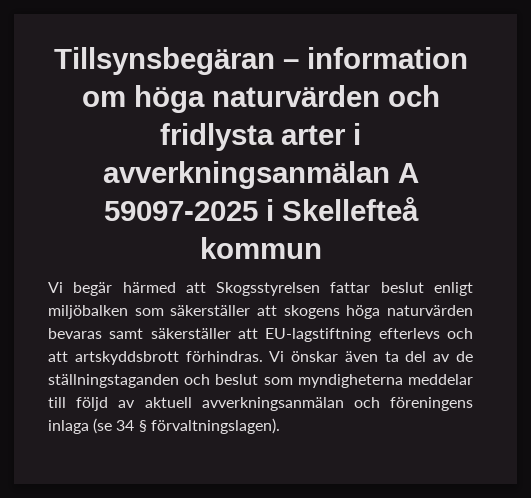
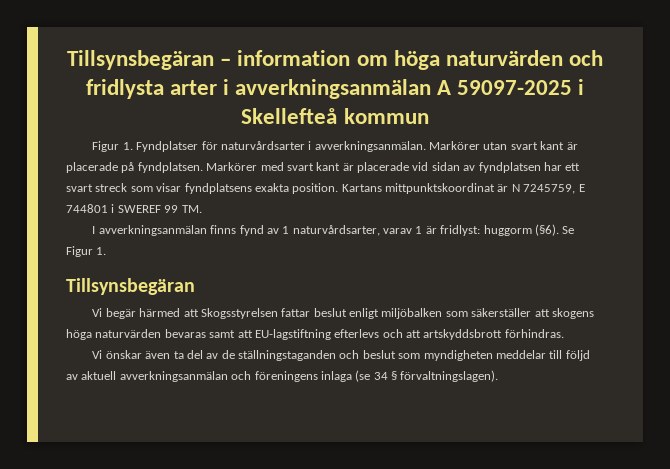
(322, 248) none -> [92,141,578,152] [66,162,581,173] [66,183,585,194] [66,204,202,213] [92,224,575,236] [66,246,107,257] [66,278,195,295] // Figur 1. Fyndplatser för naturvårdsarter i avverkningsanmälan. Markörer utan svart kant är placerade på fyndplatsen. Markörer med svart kant är placerade vid sidan av fyndplatsen har ett svart streck som visar fyndplatsens exakta position. Kartans mittpunktskoordinat är N 7245759, E 744801 i SWEREF 99 TM. // I avverkningsanmälan finns fynd av 1 naturvårdsarter, varav 1 är fridlyst: huggorm (§6). Se Figur 1. // Tillsynsbegäran
[150,328,231,339] säkerställer -> (236, 334) none
(263, 356) none -> (564, 333) //
[297,374,403,388] myndigheterna -> [423,350,493,361] myndigheten

